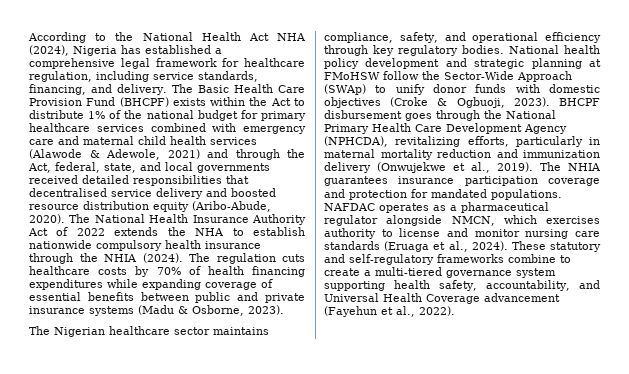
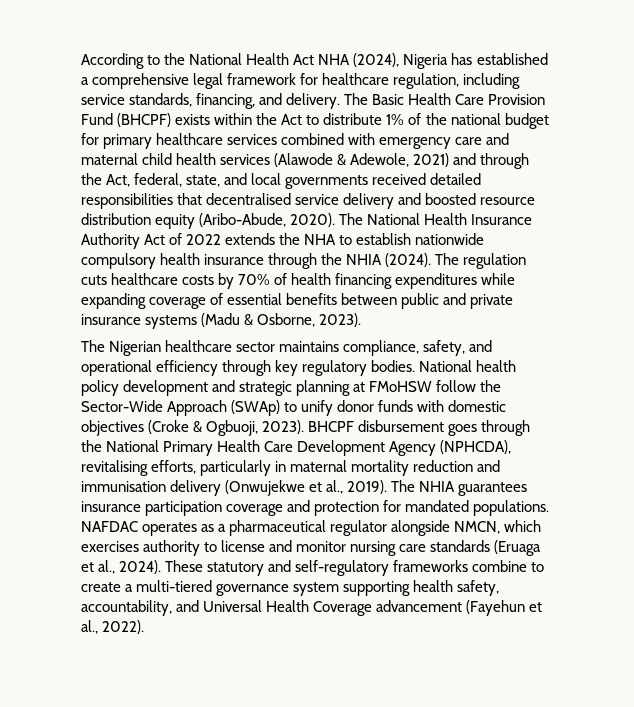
[395,136,461,147] revitalizing -> [81,460,148,476] revitalising
[523,150,600,158] immunization -> [81,481,166,492] immunisation

